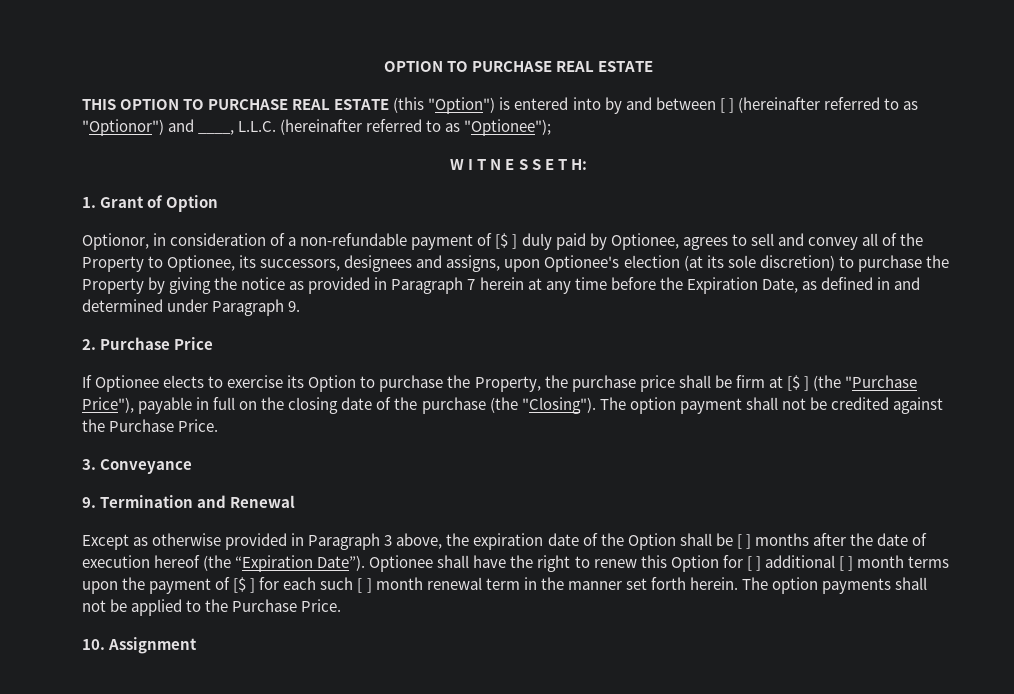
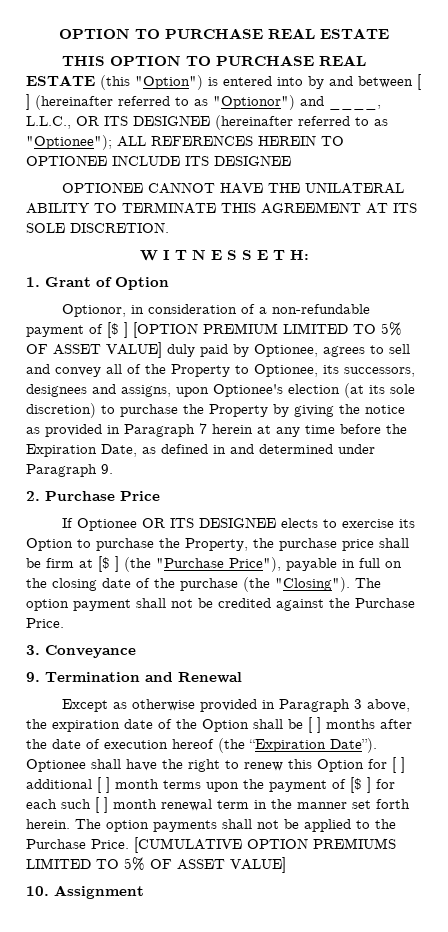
[238,121,277,132] L.L.C. -> [26,115,210,129] L.L.C., OR ITS DESIGNEE
(552, 127) none -> [117,135,344,147] [26,155,291,166] [61,182,404,194] [26,202,417,214] [26,222,169,233] ALL REFERENCES HEREIN TO OPTIONEE INCLUDE ITS DESIGNEE // OPTIONEE CANNOT HAVE THE UNILATERAL ABILITY TO TERMINATE THIS AGREEMENT AT ITS SOLE DISCRETION.
(518, 241) none -> [133,322,402,338] [26,342,162,358] [OPTION PREMIUM LIMITED TO 5% OF ASSET VALUE]
(160, 383) none -> [141,517,276,528] OR ITS DESIGNEE
(342, 605) none -> [134,837,396,853] [26,857,286,873] [CUMULATIVE OPTION PREMIUMS LIMITED TO 5% OF ASSET VALUE]

